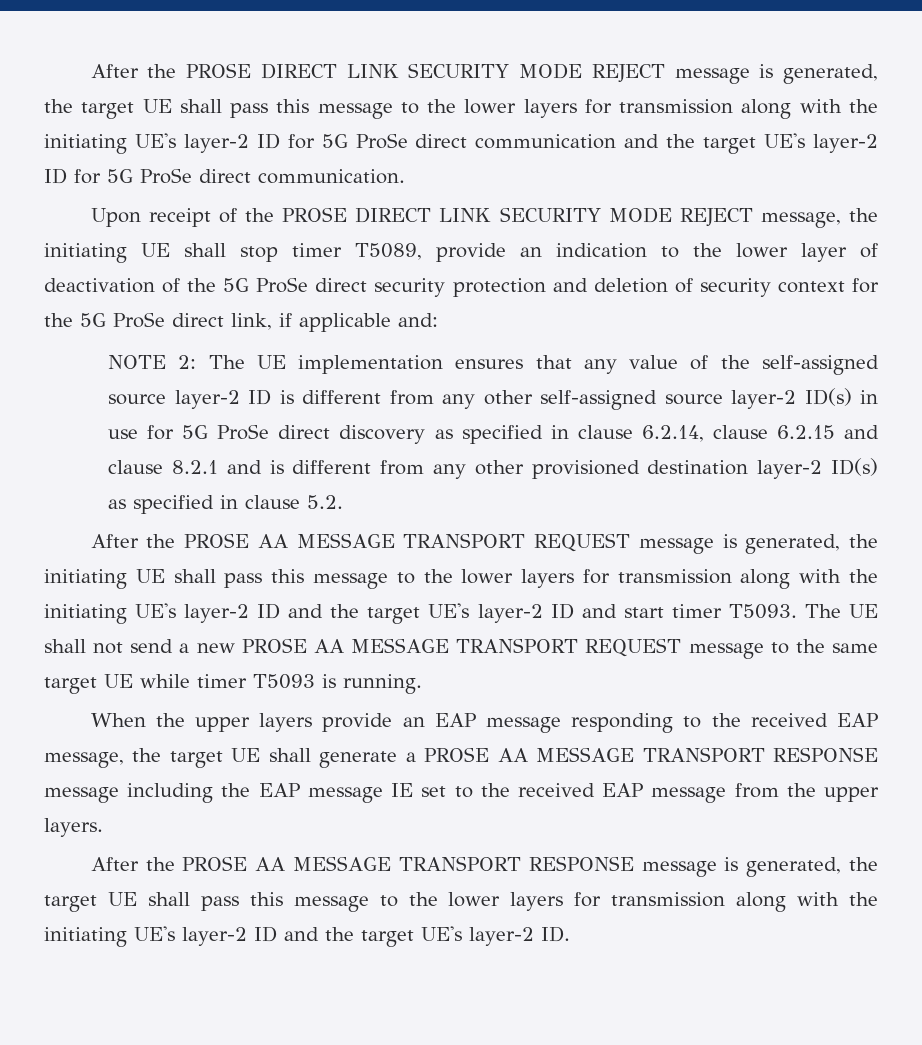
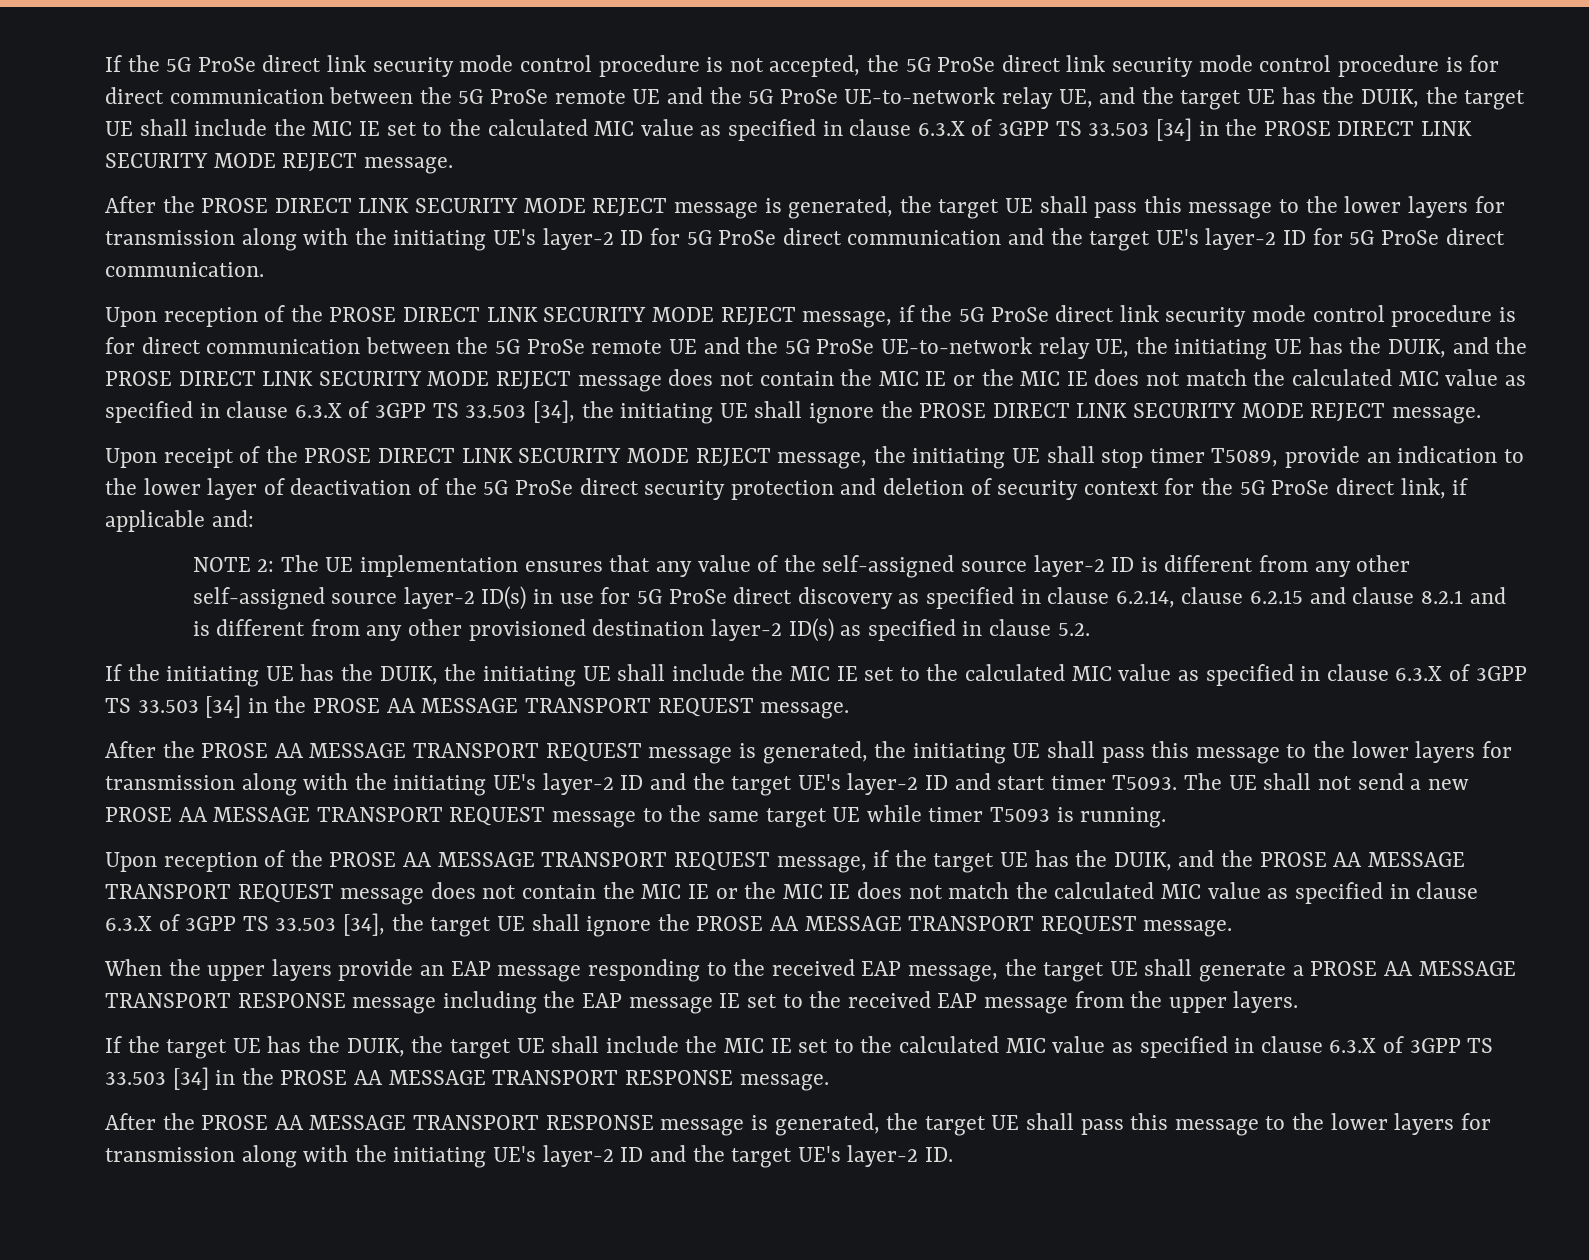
(90, 71) none -> [105,55,1500,77] [105,87,1526,110] [105,118,1472,141] [105,153,453,174] If the 5G ProSe direct link security mode control procedure is not accepted, the 5G ProSe direct link security mode control procedure is for direct communication between the 5G ProSe remote UE and the 5G ProSe UE-to-network relay UE, and the target UE has the DUIK, the target UE shall include the MIC IE set to the calculated MIC value as specified in clause 6.3.X of 3GPP TS 33.503 [34] in the PROSE DIRECT LINK SECURITY MODE REJECT message. //
(405, 176) none -> [105,305,1516,328] [105,337,1528,360] [105,369,1526,392] [105,400,1481,424] // Upon reception of the PROSE DIRECT LINK SECURITY MODE REJECT message, if the 5G ProSe direct link security mode control procedure is for direct communication between the 5G ProSe remote UE and the 5G ProSe UE-to-network relay UE, the initiating UE has the DUIK, and the PROSE DIRECT LINK SECURITY MODE REJECT message does not contain the MIC IE or the MIC IE does not match the calculated MIC value as specified in clause 6.3.X of 3GPP TS 33.503 [34], the initiating UE shall ignore the PROSE DIRECT LINK SECURITY MODE REJECT message.
(344, 502) none -> [105,664,1527,687] [105,695,850,719] // If the initiating UE has the DUIK, the initiating UE shall include the MIC IE set to the calculated MIC value as specified in clause 6.3.X of 3GPP TS 33.503 [34] in the PROSE AA MESSAGE TRANSPORT REQUEST message.
(422, 684) none -> [105,850,1465,873] [105,882,1479,905] [105,913,1233,937] // Upon reception of the PROSE AA MESSAGE TRANSPORT REQUEST message, if the target UE has the DUIK, and the PROSE AA MESSAGE TRANSPORT REQUEST message does not contain the MIC IE or the MIC IE does not match the calculated MIC value as specified in clause 6.3.X of 3GPP TS 33.503 [34], the target UE shall ignore the PROSE AA MESSAGE TRANSPORT REQUEST message.
(103, 827) none -> [105,1036,1494,1059] [105,1067,829,1091] // If the target UE has the DUIK, the target UE shall include the MIC IE set to the calculated MIC value as specified in clause 6.3.X of 3GPP TS 33.503 [34] in the PROSE AA MESSAGE TRANSPORT RESPONSE message.

